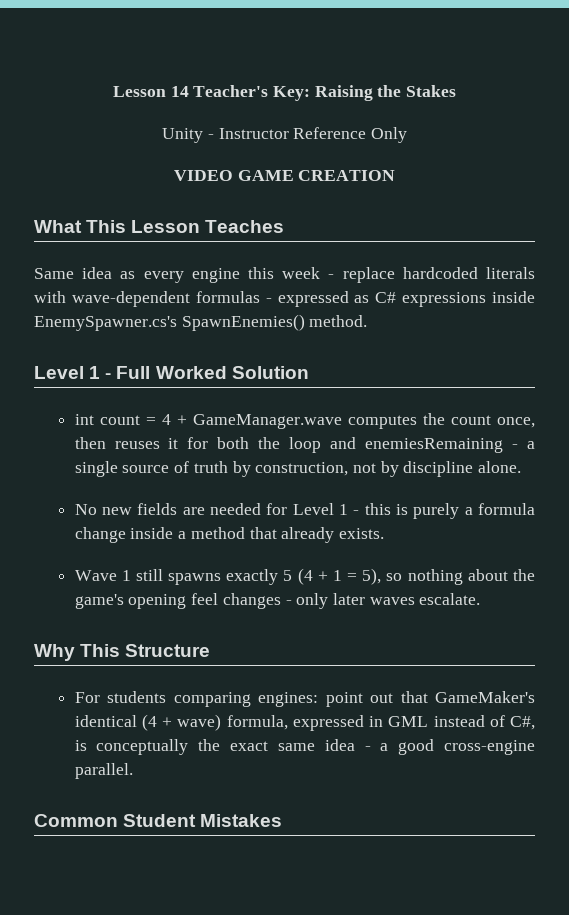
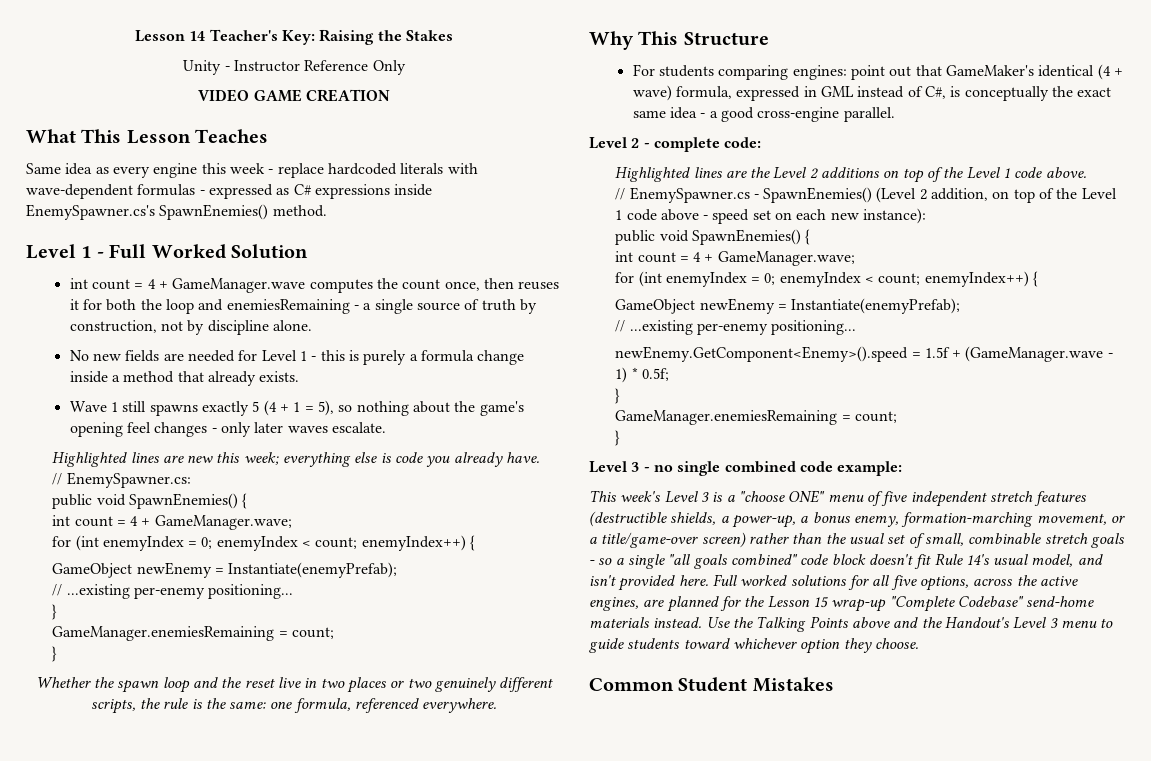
(481, 599) none -> [52,452,541,467] [52,472,191,488] [52,493,248,509] [52,515,292,530] [52,535,476,551] [52,562,398,578] [52,584,294,599] [52,604,58,620] [52,626,334,641] [52,646,58,662] [35,677,554,693] [90,698,498,714] // Highlighted lines are new this week; everything else is code you already have. // // EnemySpawner.cs: // public void SpawnEnemies() { // int count = 4 + GameManager.wave; // for (int enemyIndex = 0; enemyIndex < count; enemyIndex++) { // GameObject newEnemy = Instantiate(enemyPrefab); // // ...existing per-enemy positioning... // } // GameManager.enemiesRemaining = count; // } // Whether the spawn loop and the reset live in two places or two genuinely different scripts, the rule is the same: one formula, referenced everywhere.
(133, 771) none -> [589,137,762,152] [615,167,1087,183] [615,187,1117,203] [615,208,927,224] [615,229,811,245] [615,251,855,266] [615,271,1039,287] [615,298,961,314] [615,320,857,335] [615,346,1113,362] [615,367,669,383] [615,388,621,404] [615,410,897,425] [615,430,621,446] [589,461,903,476] [589,490,1088,507] [589,511,1125,528] [589,532,1125,548] [589,553,1103,569] [589,574,1078,591] [589,596,1095,612] [589,616,1114,632] [589,638,919,654] // Level 2 - complete code: // Highlighted lines are the Level 2 additions on top of the Level 1 code above. // // EnemySpawner.cs - SpawnEnemies() (Level 2 addition, on top of the Level 1 code above - speed set on each new instance): // public void SpawnEnemies() { // int count = 4 + GameManager.wave; // for (int enemyIndex = 0; enemyIndex < count; enemyIndex++) { // GameObject newEnemy = Instantiate(enemyPrefab); // // ...existing per-enemy positioning... // newEnemy.GetComponent<Enemy>().speed = 1.5f + (GameManager.wave - 1) * 0.5f; // } // GameManager.enemiesRemaining = count; // } // Level 3 - no single combined code example: // This week's Level 3 is a "choose ONE" menu of five independent stretch features (destructible shields, a power-up, a bonus enemy, formation-marching movement, or a title/game-over screen) rather than the usual set of small, combinable stretch goals - so a single "all goals combined" code block doesn't fit Rule 14's usual model, and isn't provided here. Full worked solutions for all five options, across the active engines, are planned for the Lesson 15 wrap-up "Complete Codebase" send-home materials instead. Use the Talking Points above and the Handout's Level 3 menu to guide students toward whichever option they choose.

